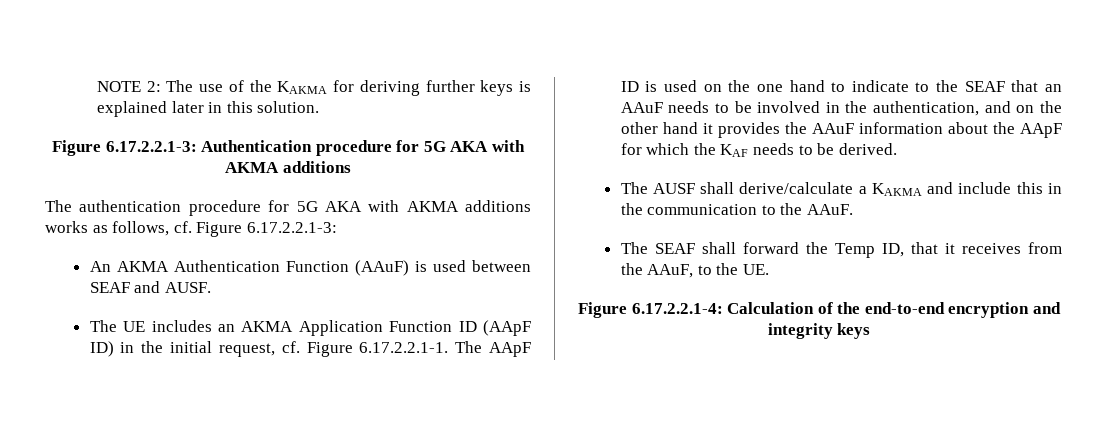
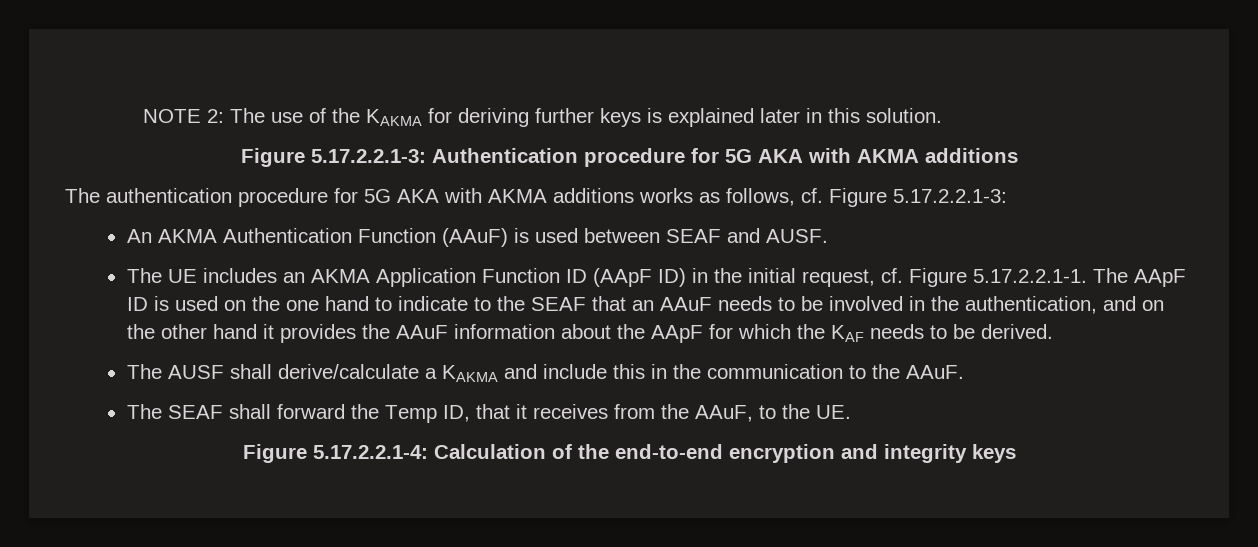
[105,141,197,152] 6.17.2.2.1-3: -> [310,149,426,163] 5.17.2.2.1-3:
[246,222,337,233] 6.17.2.2.1-3: -> [893,189,1007,203] 5.17.2.2.1-3:
[359,342,449,353] 6.17.2.2.1-1. -> [972,269,1087,283] 5.17.2.2.1-1.
[631,303,723,314] 6.17.2.2.1-4: -> [312,445,428,459] 5.17.2.2.1-4:

